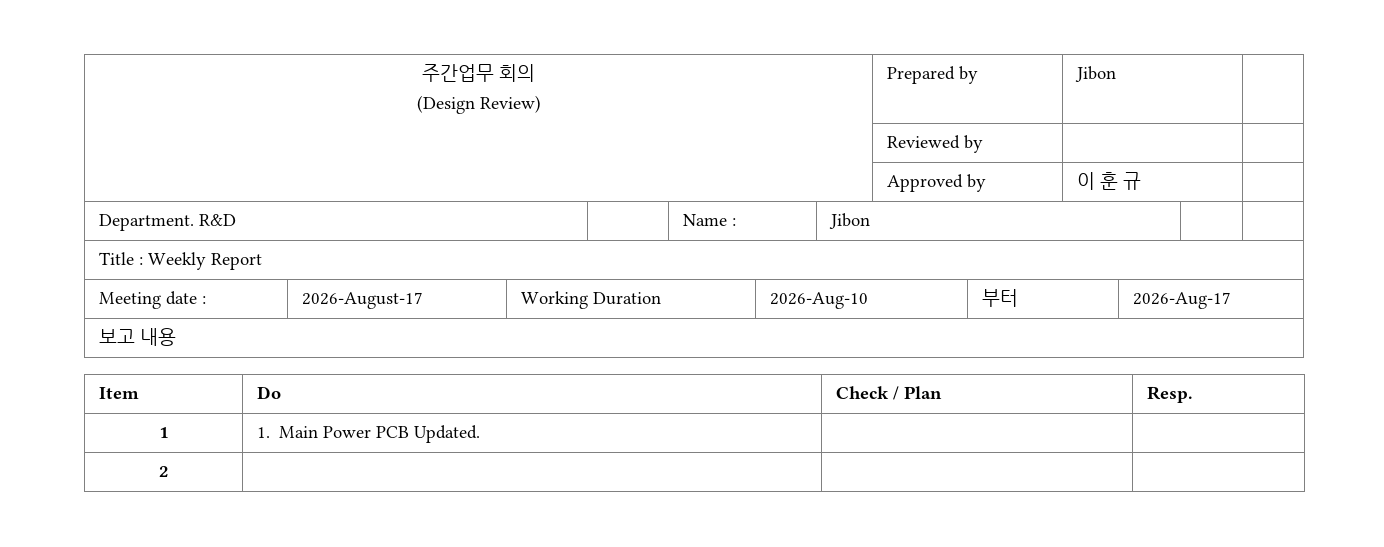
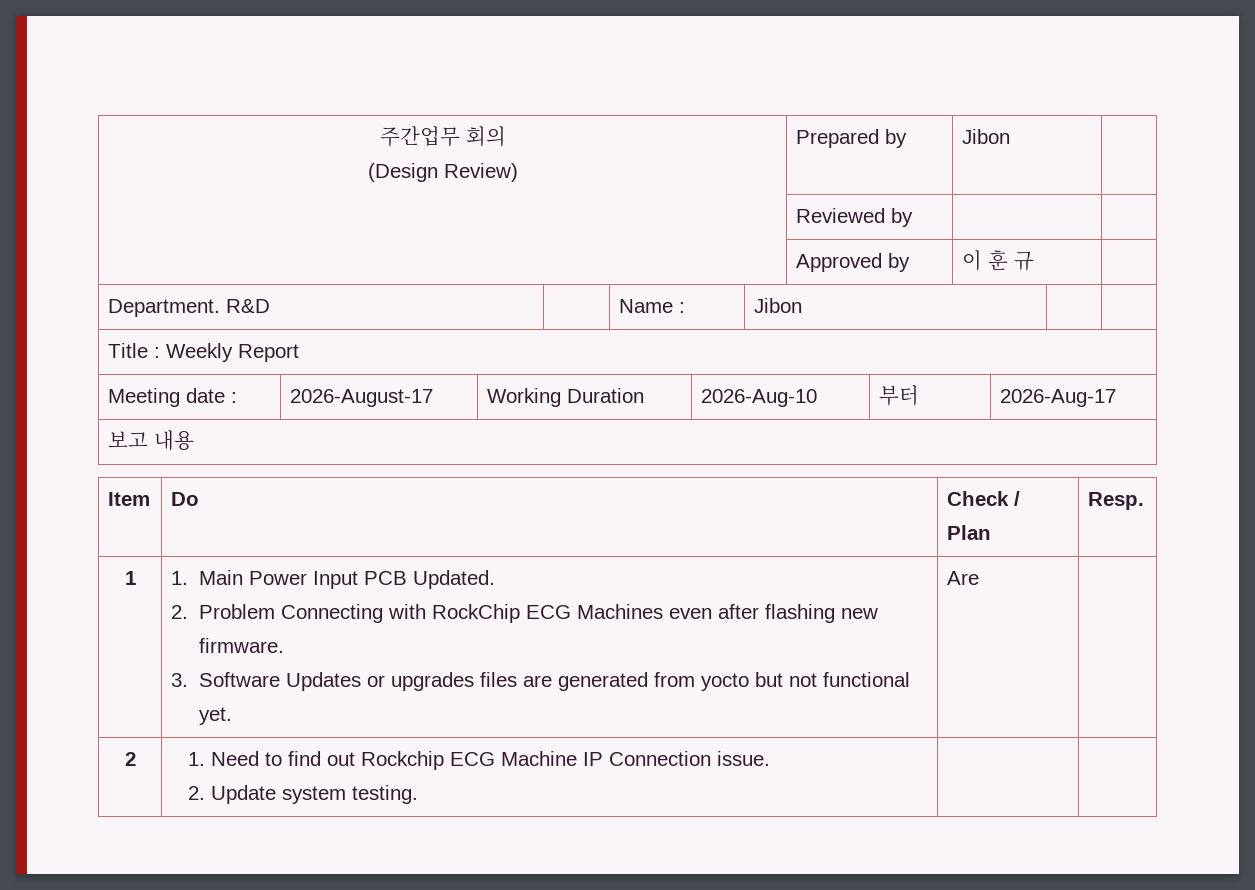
(371, 432) none -> [312,571,358,589] Input
[158,466,169,477] | | // 2 | -> [171,604,878,623] [198,638,284,653] [171,672,910,691] [198,707,232,725] [947,571,980,585] [124,752,136,766] [187,751,770,770] [187,785,418,804] // 2. Problem Connecting with RockChip ECG Machines even after flashing new firmware. // 3. Software Updates or upgrades files are generated from yocto but not functional yet. | Are | // 2 | 1. Need to find out Rockchip ECG Machine IP Connection issue. // 2. Update system testing.

